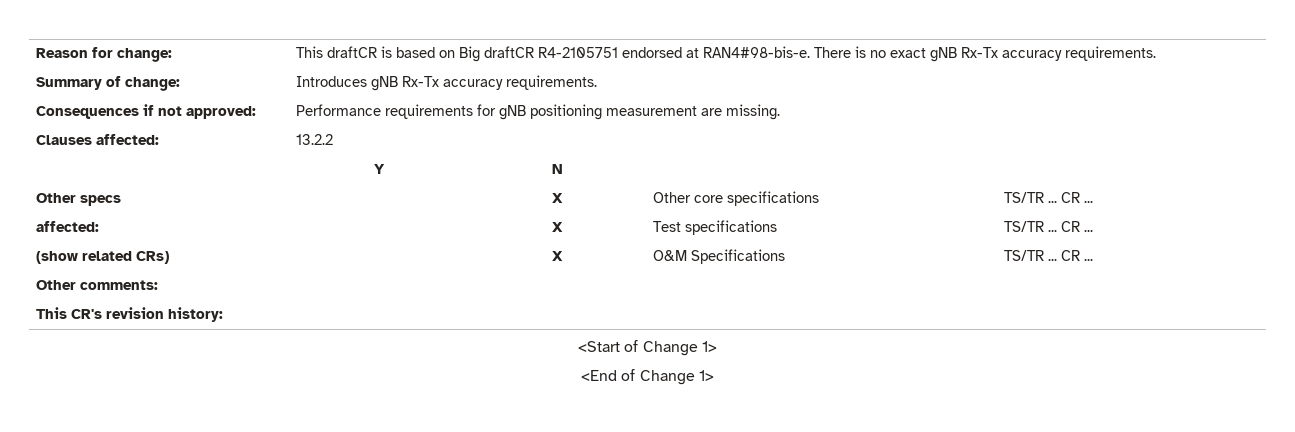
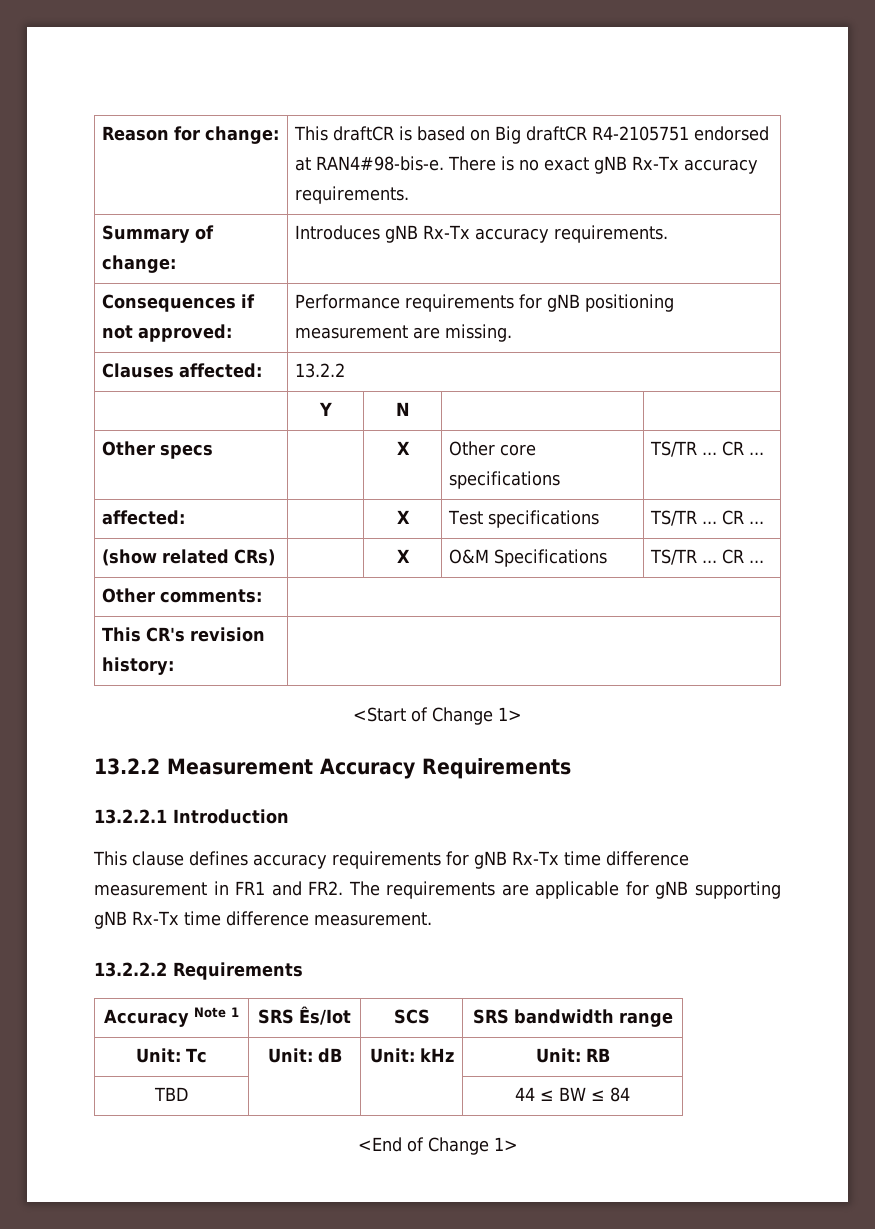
(717, 346) none -> [94,758,571,779] [94,809,289,824] [93,851,689,869] [94,881,781,899] [94,911,432,929] [94,962,303,980] [104,1007,239,1027] [258,1006,351,1025] [393,1009,430,1024] [472,1009,673,1027] [136,1048,208,1063] [267,1048,342,1063] [369,1048,454,1063] [535,1048,610,1063] [154,1087,188,1101] [515,1087,630,1102] // 13.2.2 Measurement Accuracy Requirements // 13.2.2.1 Introduction // This clause defines accuracy requirements for gNB Rx-Tx time difference measurement in FR1 and FR2. The requirements are applicable for gNB supporting gNB Rx-Tx time difference measurement. // 13.2.2.2 Requirements // Accuracy Note 1 | SRS Ês/Iot | SCS | SRS bandwidth range // Unit: Tc | Unit: dB | Unit: kHz | Unit: RB // TBD | | | 44 ≤ BW ≤ 84

